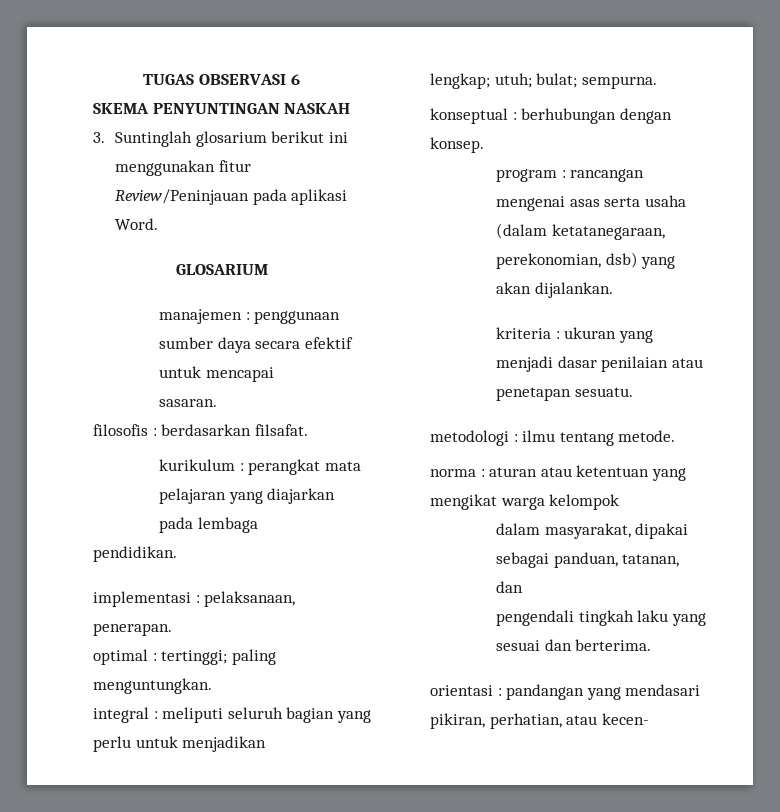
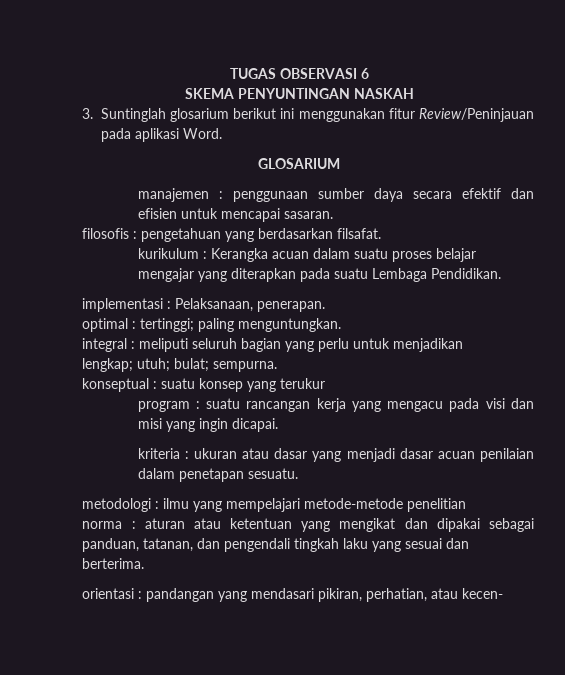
(354, 343) none -> [511,188,534,199] [137,208,177,219] dan efisien
(274, 374) // -> (280, 215) none
(157, 432) none -> [141,228,255,242] pengetahuan yang
[248,459,362,475] [159,488,336,504] [159,517,258,533] [93,546,178,562] perangkat mata pelajaran yang diajarkan pada lembaga // pendidikan. -> [210,248,476,262] [137,268,501,282] Kerangka acuan dalam suatu proses belajar mengajar yang diterapkan pada suatu Lembaga Pendidikan.
[204,591,296,607] pelaksanaan, -> [175,298,254,312] Pelaksanaan,
[521,108,672,124] [430,137,485,153] [496,169,645,182] [496,195,687,211] [496,223,665,240] [496,252,676,269] [496,282,613,298] berhubungan dengan konsep. // program : rancangan mengenai asas serta usaha (dalam ketatanegaraan, perekonomian, dsb) yang akan dijalankan. -> [161,378,326,392] [137,398,534,412] [137,418,278,432] suatu konsep yang terukur // program : suatu rancangan kerja yang mengacu pada visi dan misi yang ingin dicapai.
(617, 333) none -> [242,448,308,459] atau dasar
[601,356,704,372] penilaian atau -> [437,448,535,462] [137,468,175,479] acuan penilaian dalam
[559,430,676,446] tentang metode. -> [193,498,467,512] yang mempelajari metode-metode penelitian
[500,494,620,510] [496,523,631,539] warga kelompok // dalam masyarakat, -> [404,518,428,529] dan
(524, 587) // -> (221, 543) none

